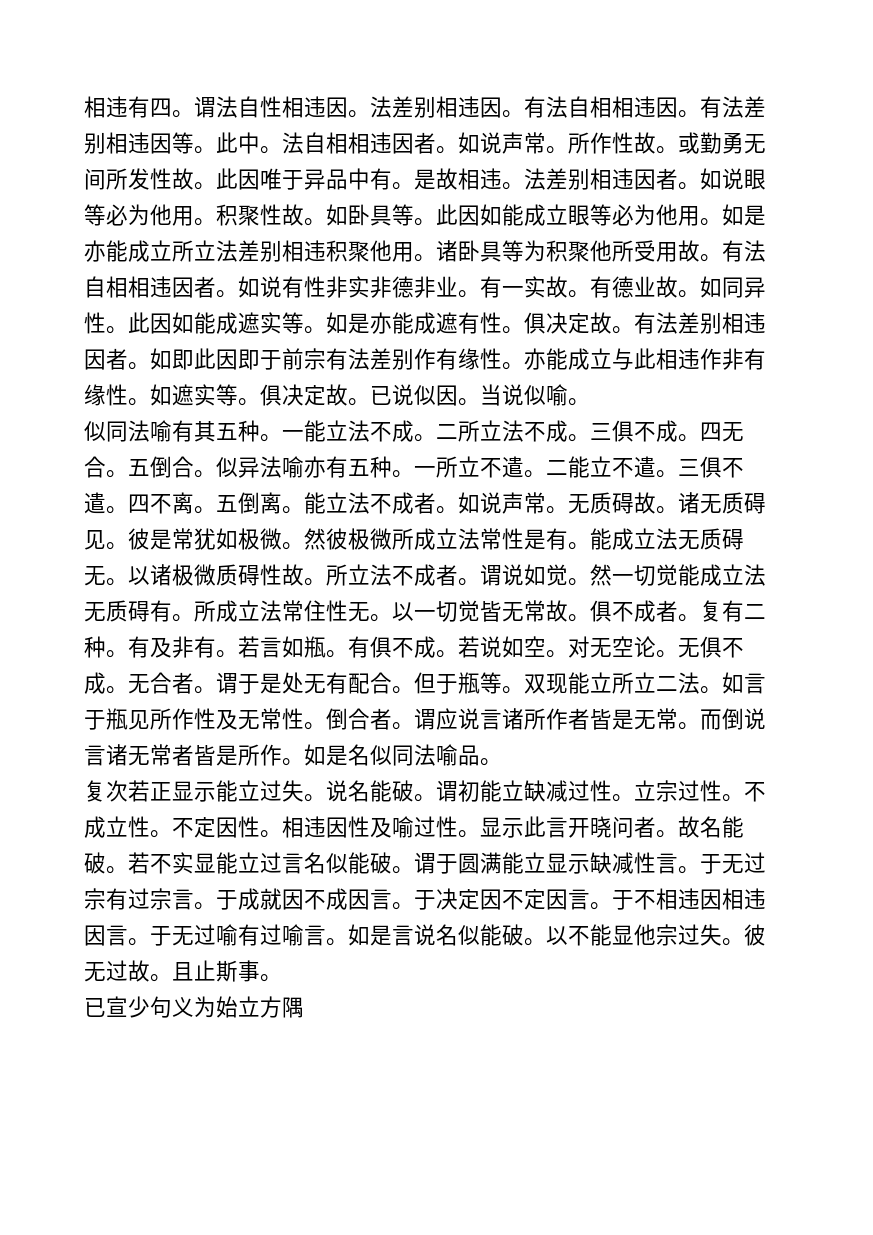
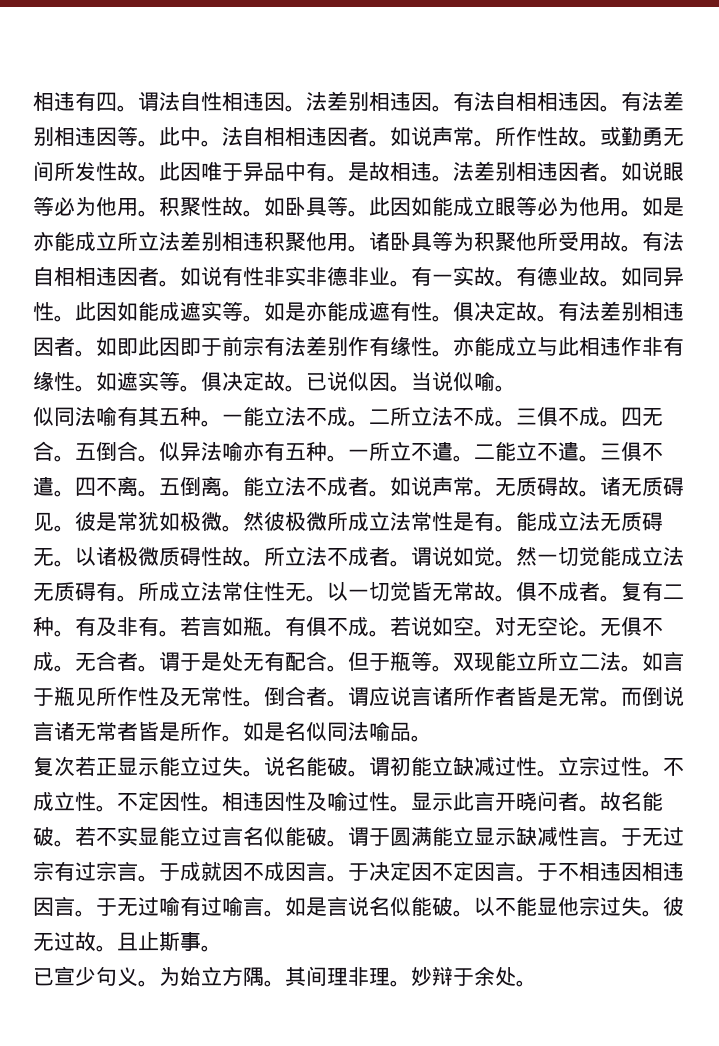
(194, 1007) none -> [138,980,159,987] 。
(304, 1007) none -> [264,966,537,987] 。其间理非理。妙辩于余处。

